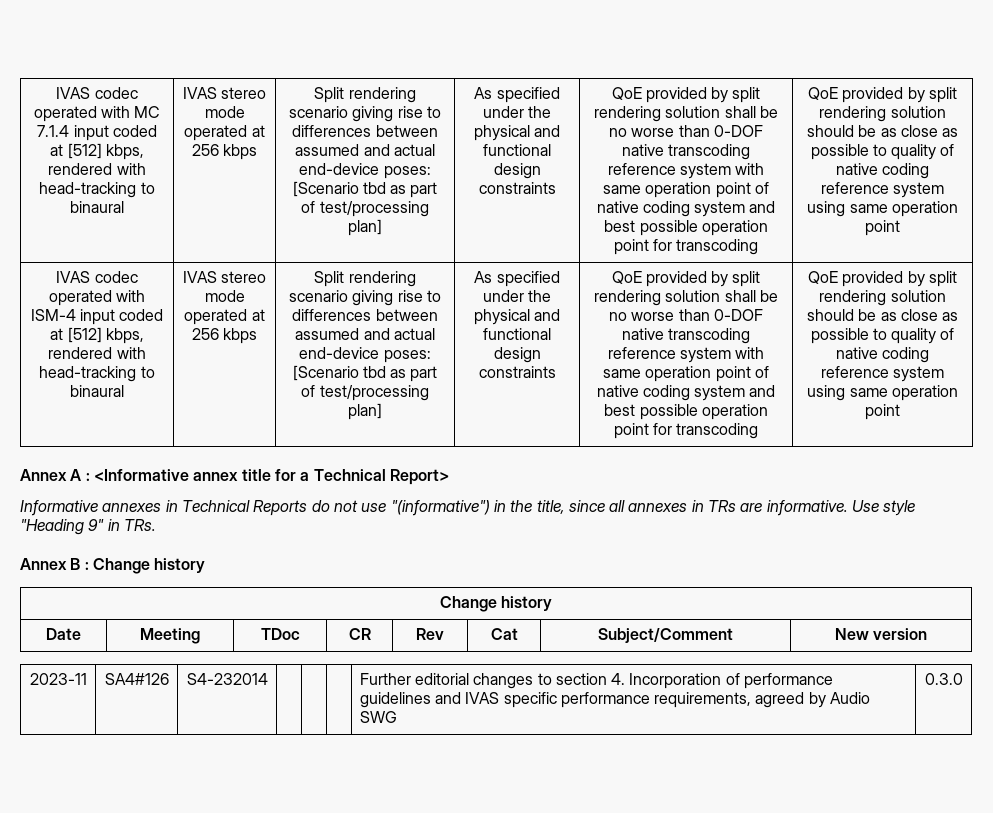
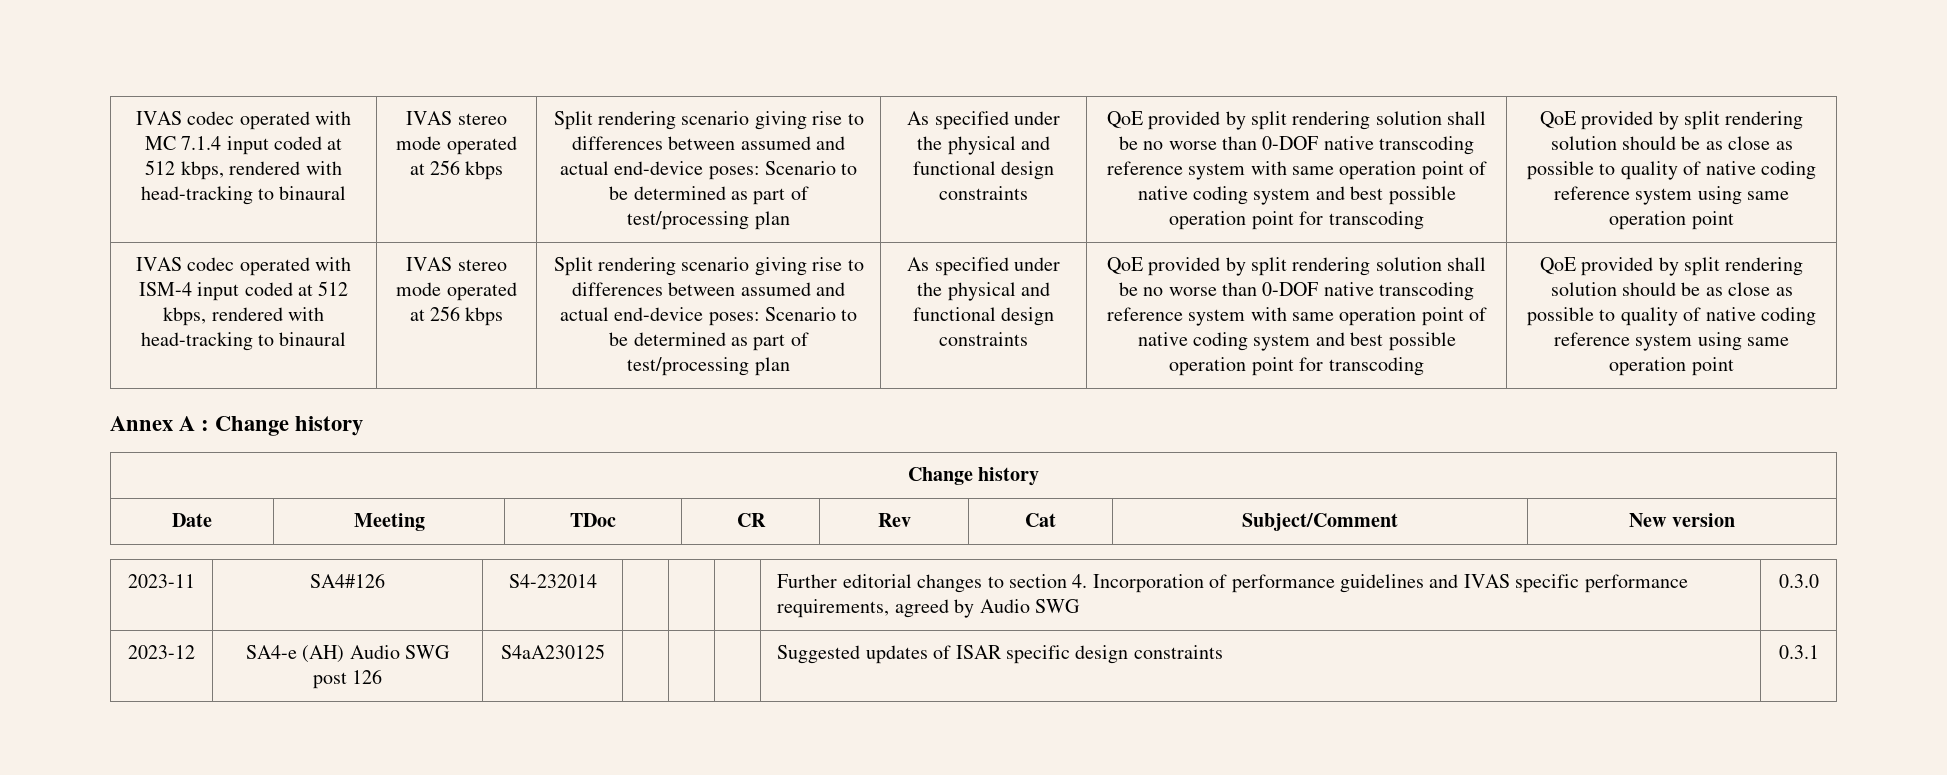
[67,143,102,159] [512] -> [145,160,176,175] 512
[292,181,438,198] [301,201,429,217] [348,219,382,236] [Scenario tbd as part of test/processing plan] -> [764,161,858,175] [609,186,809,205] [627,211,790,230] Scenario to be determined as part of test/processing plan
[67,327,102,343] [512] -> [318,281,349,296] 512
[292,365,438,382] [301,385,429,401] [348,403,382,420] [Scenario tbd as part of test/processing plan] -> [764,307,858,321] [609,332,809,351] [627,357,790,376] Scenario to be determined as part of test/processing plan
[93,469,449,485] [20,500,916,516] [20,519,156,535] [20,558,89,570] <Informative annex title for a Technical Report> // Informative annexes in Technical Reports do not use "(informative") in the title, since all annexes in TRs are informative. Use style "Heading 9" in TRs. // Annex B : -> (210, 425) none
(963, 679) none -> [128,645,195,659] [245,645,451,663] [312,669,383,689] [500,644,605,659] [777,645,1223,664] [1778,645,1819,659] // 2023-12 | SA4-e (AH) Audio SWG post 126 | S4aA230125 | | | | Suggested updates of ISAR specific design constraints | 0.3.1

